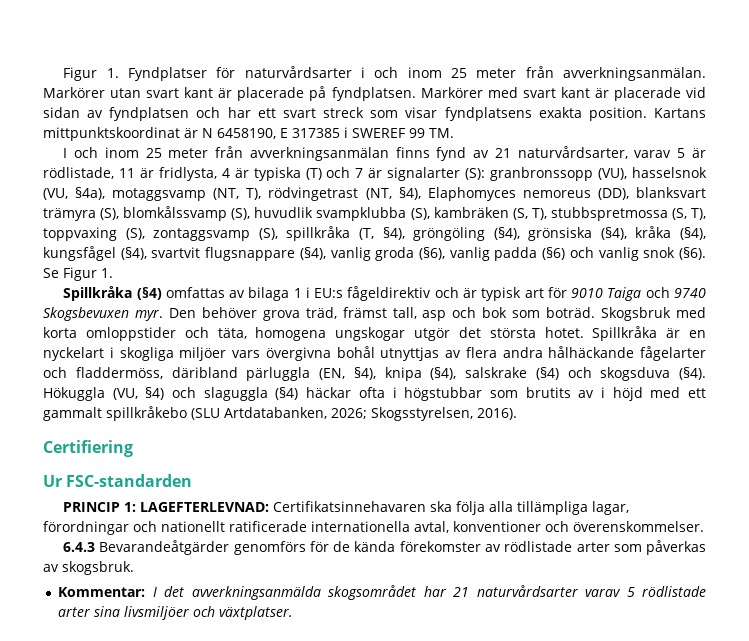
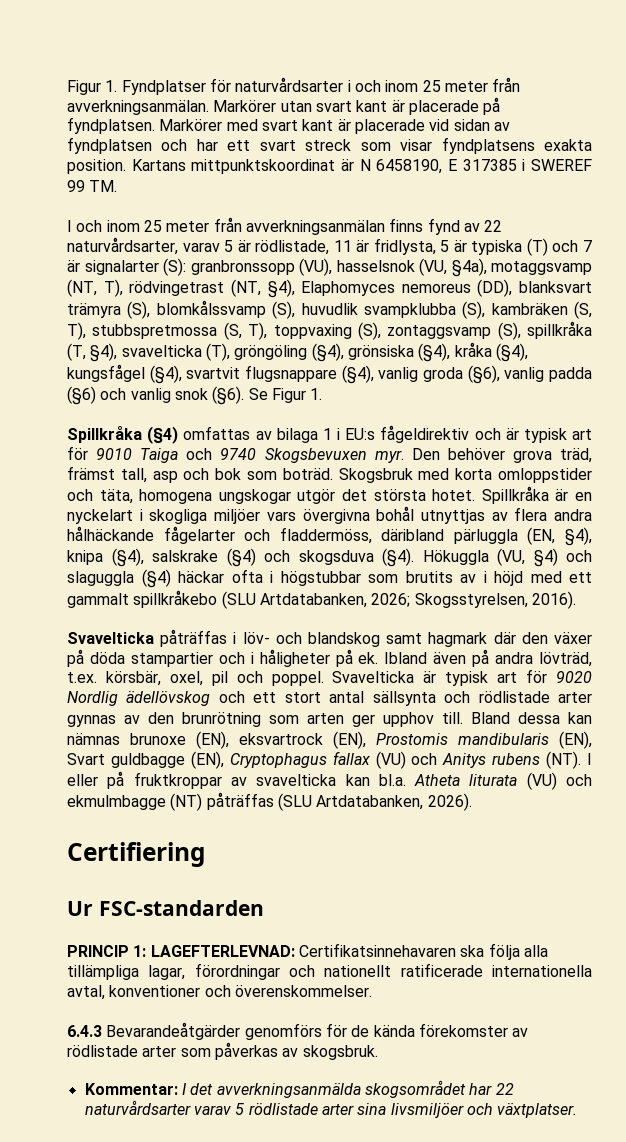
[494,148,511,158] 21 -> [484,220,503,232] 22
[221,168,230,178] 4 -> [440,240,450,252] 5
(405, 233) none -> [121,343,230,361] svavelticka (T),
(517, 414) none -> [67,629,592,647] [67,649,593,667] [67,669,593,686] [67,691,593,706] [67,712,592,727] [67,731,592,749] [67,751,592,769] [67,771,593,790] [67,792,472,811] // Svavelticka påträffas i löv- och blandskog samt hagmark där den växer på döda stampartier och i håligheter på ek. Ibland även på andra lövträd, t.ex. körsbär, oxel, pil och poppel. Svavelticka är typisk art för 9020 Nordlig ädellövskog och ett stort antal sällsynta och rödlistade arter gynnas av den brunrötning som arten ger upphov till. Bland dessa kan nämnas brunoxe (EN), eksvartrock (EN), Prostomis mandibularis (EN), Svart guldbagge (EN), Cryptophagus fallax (VU) och Anitys rubens (NT). I eller på fruktkroppar av svavelticka kan bl.a. Atheta liturata (VU) och ekmulmbagge (NT) påträffas (SLU Artdatabanken, 2026).
[453,587,470,597] 21 -> [495,1083,514,1095] 22

